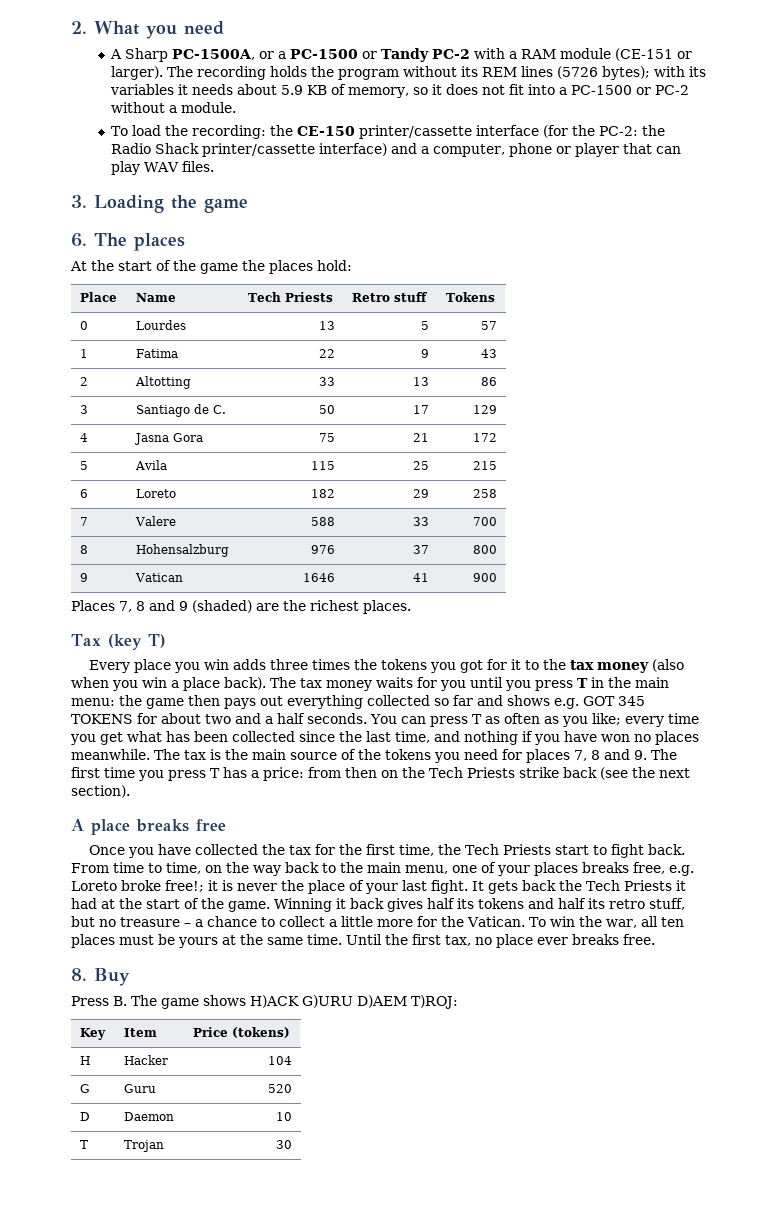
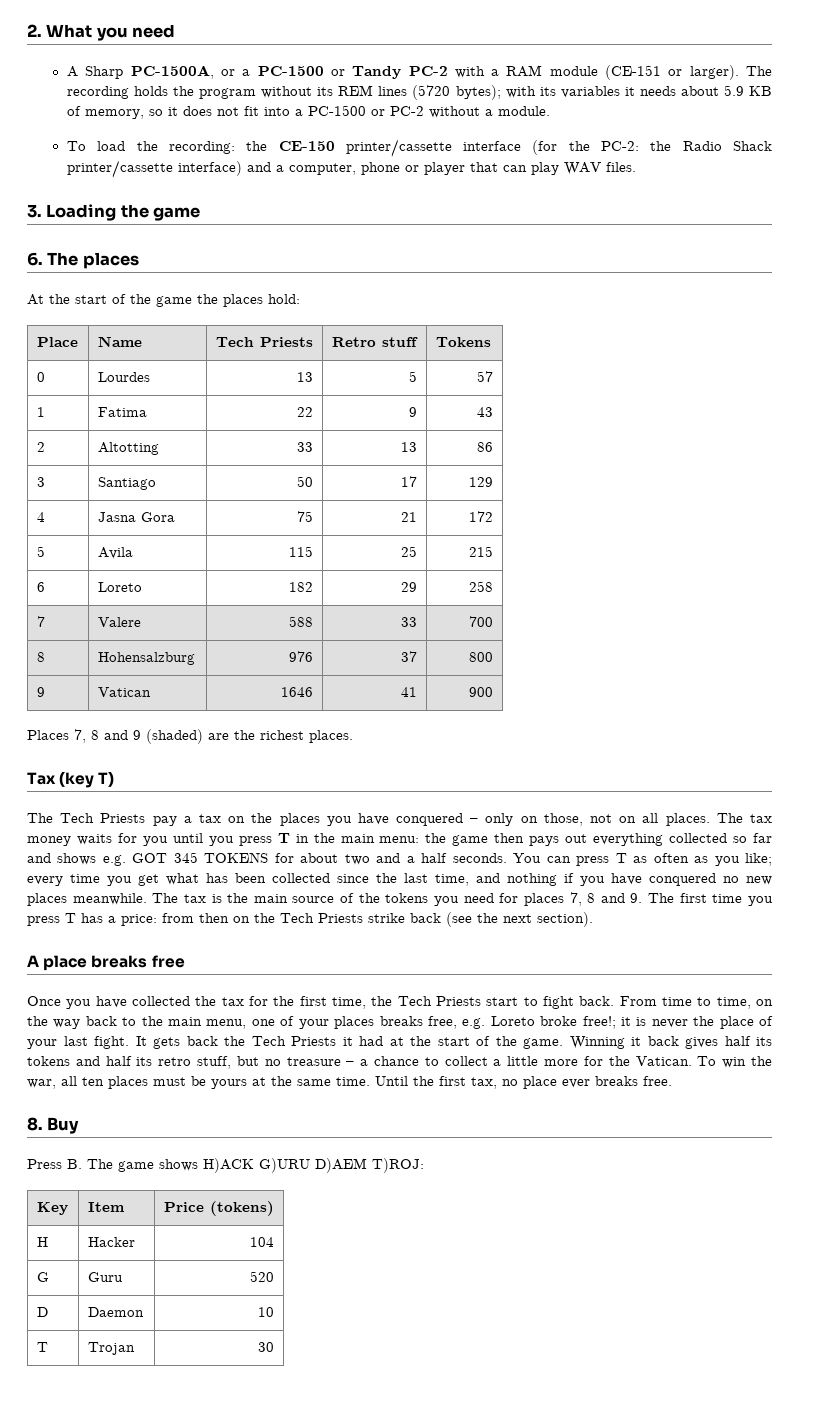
[557,66,599,79] (5726 -> [412,85,451,100] (5720
[194,404,227,414] de C. -> (156, 483) none
[88,659,684,673] [71,677,266,691] Every place you win adds three times the tokens you got for it to the tax money (also when you win a place back). -> [27,813,710,826] The Tech Priests pay a tax on the places you have conquered – only on those, not on all places.
[601,734,651,742] won no -> [649,873,772,886] conquered no new

